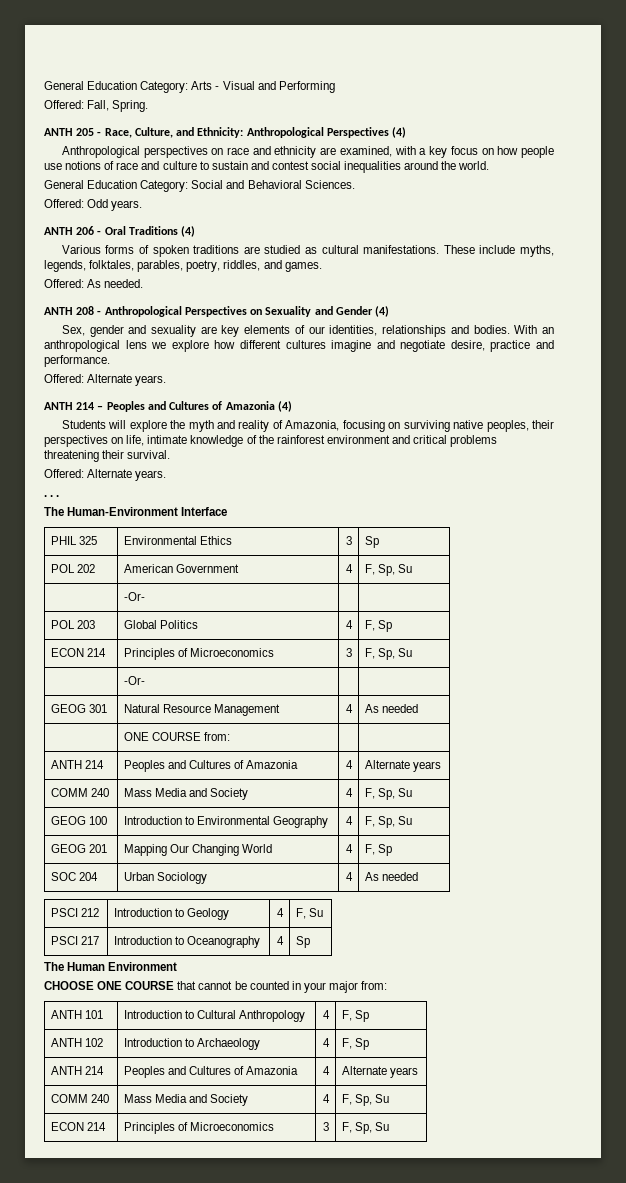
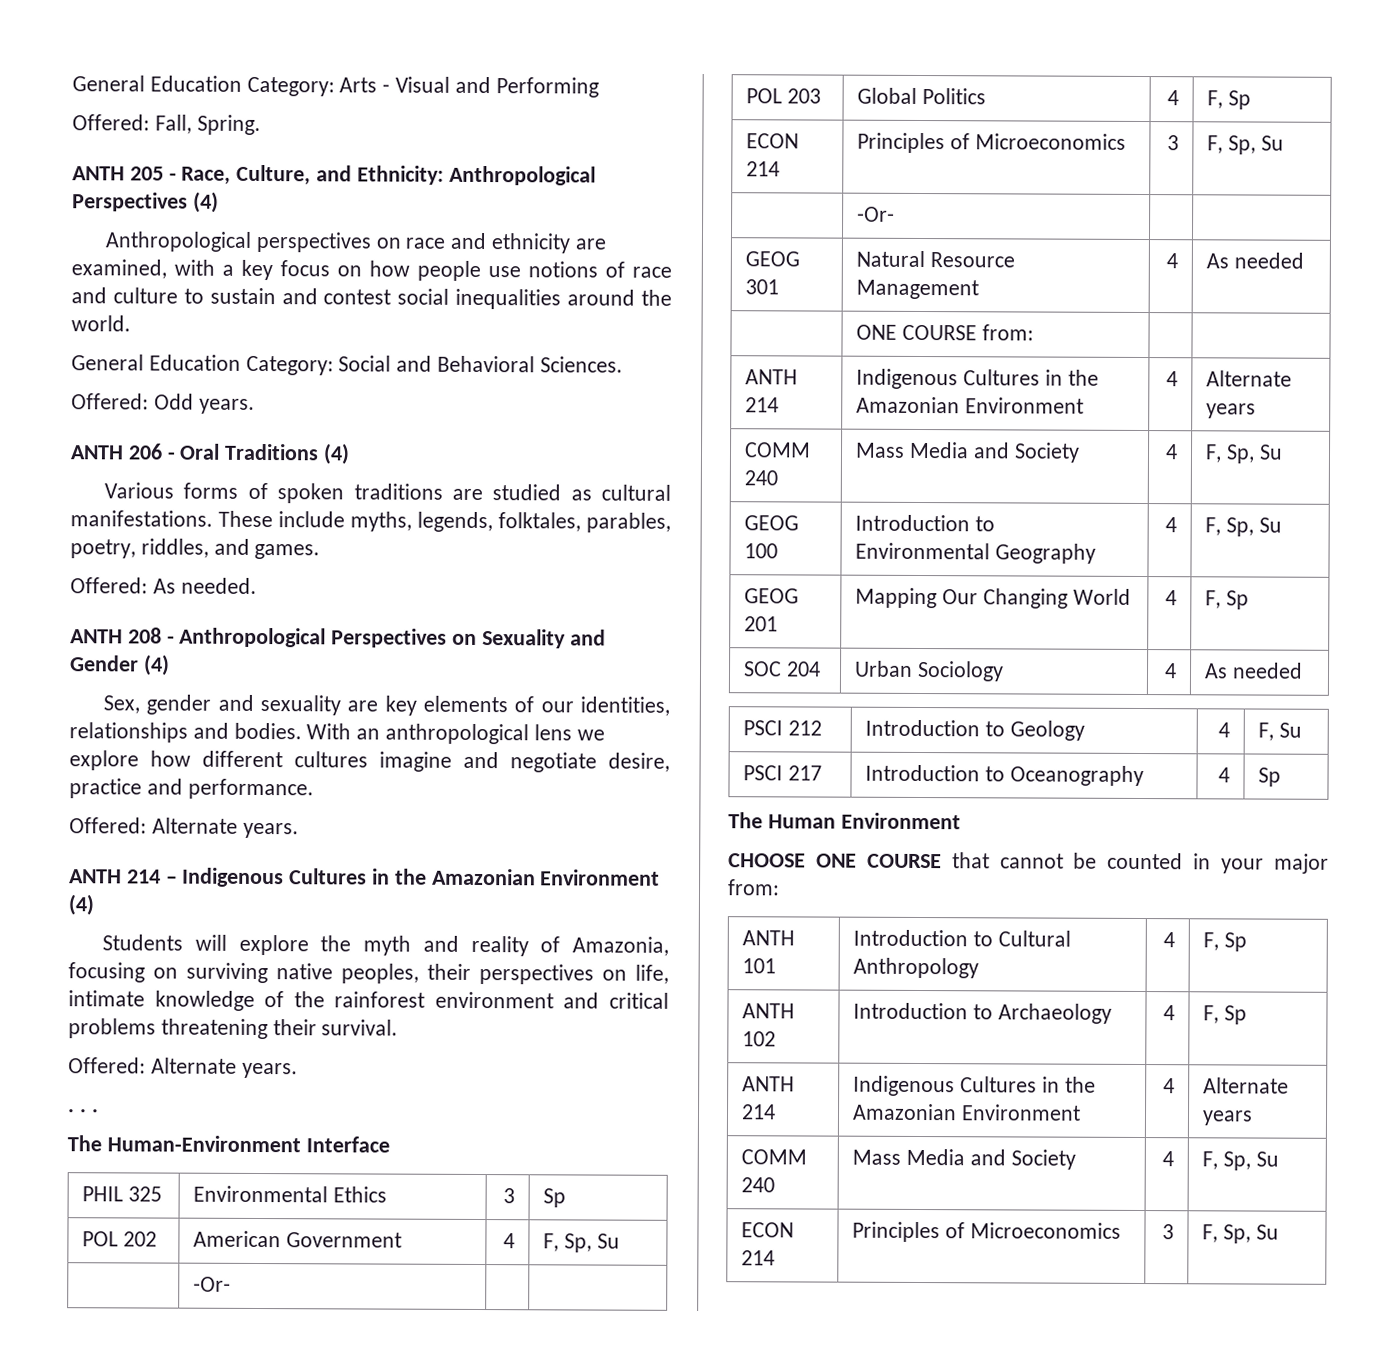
[106,401,275,412] Peoples and Cultures of Amazonia -> [182,867,661,888] Indigenous Cultures in the Amazonian Environment
[123,760,298,772] Peoples and Cultures of Amazonia -> [856,368,1099,390] [856,396,1084,414] Indigenous Cultures in the Amazonian Environment
[123,1066,298,1078] Peoples and Cultures of Amazonia -> [853,1075,1096,1097] [852,1103,1081,1121] Indigenous Cultures in the Amazonian Environment

